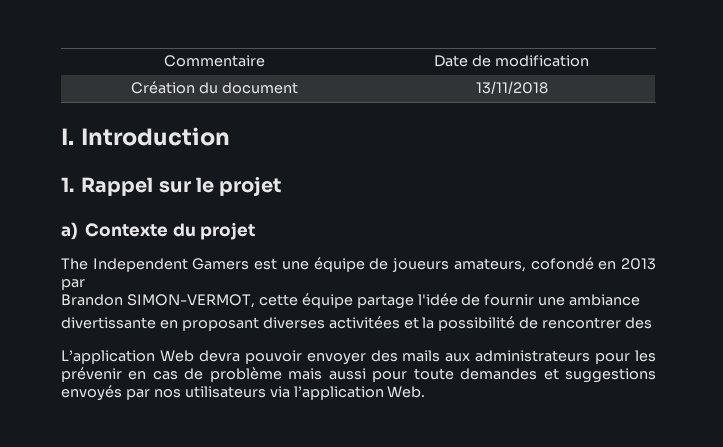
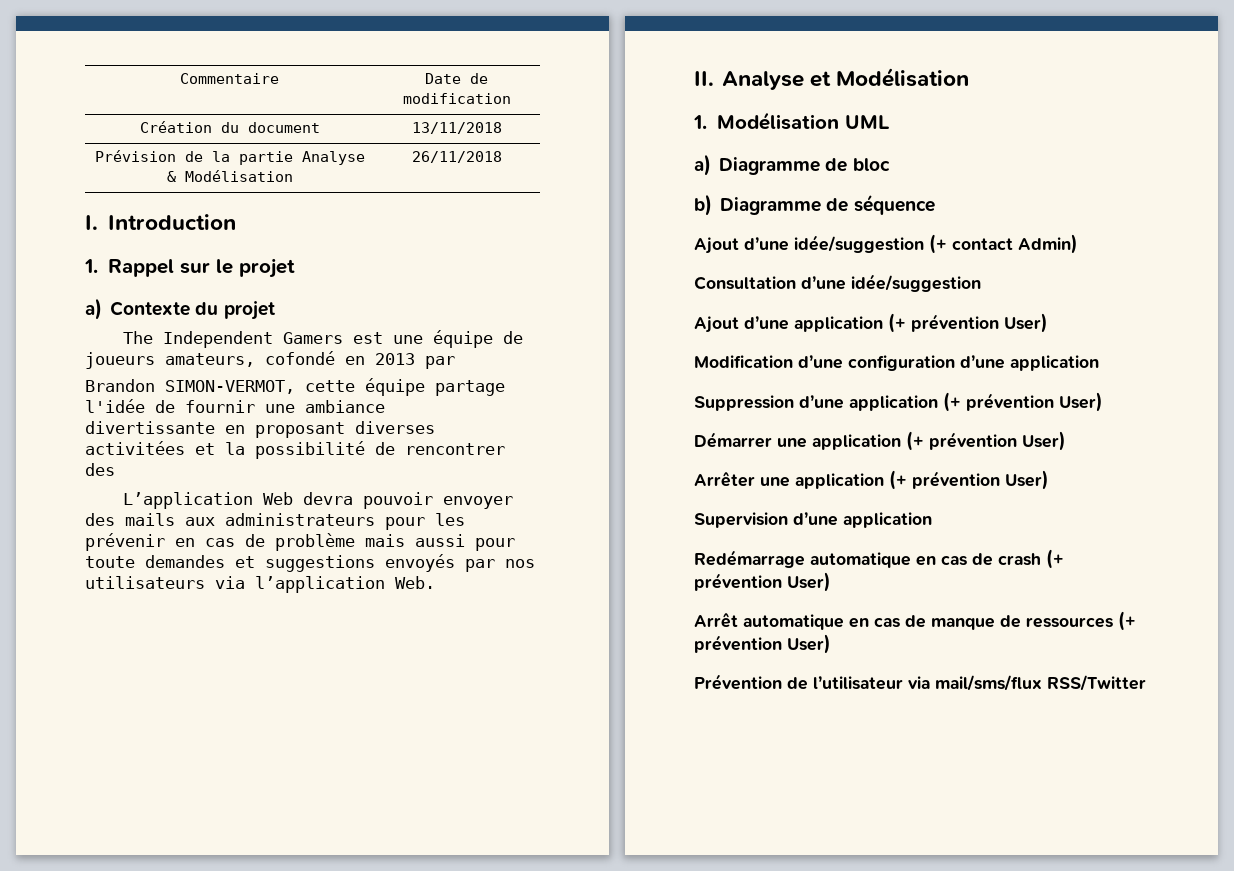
(548, 87) none -> [94,150,365,165] [166,170,293,182] [411,151,502,163] // Prévision de la partie Analyse & Modélisation | 26/11/2018
(426, 392) none -> [694,67,970,90] [693,112,889,130] [694,154,890,176] [694,194,935,216] [694,234,1078,254] [694,274,981,292] [694,313,1048,333] [694,355,1099,371] [694,392,1103,412] [694,431,1066,451] [694,470,1049,490] [694,512,932,528] [694,549,1064,569] [694,572,831,592] [694,611,1136,631] [694,634,831,654] [694,674,1146,691] // II. Analyse et Modélisation // 1. Modélisation UML // a) Diagramme de bloc // b) Diagramme de séquence // Ajout d’une idée/suggestion (+ contact Admin) // Consultation d’une idée/suggestion // Ajout d’une application (+ prévention User) // Modification d’une configuration d’une application // Suppression d’une application (+ prévention User) // Démarrer une application (+ prévention User) // Arrêter une application (+ prévention User) // Supervision d’une application // Redémarrage automatique en cas de crash (+ prévention User) // Arrêt automatique en cas de manque de ressources (+ prévention User) // Prévention de l’utilisateur via mail/sms/flux RSS/Twitter

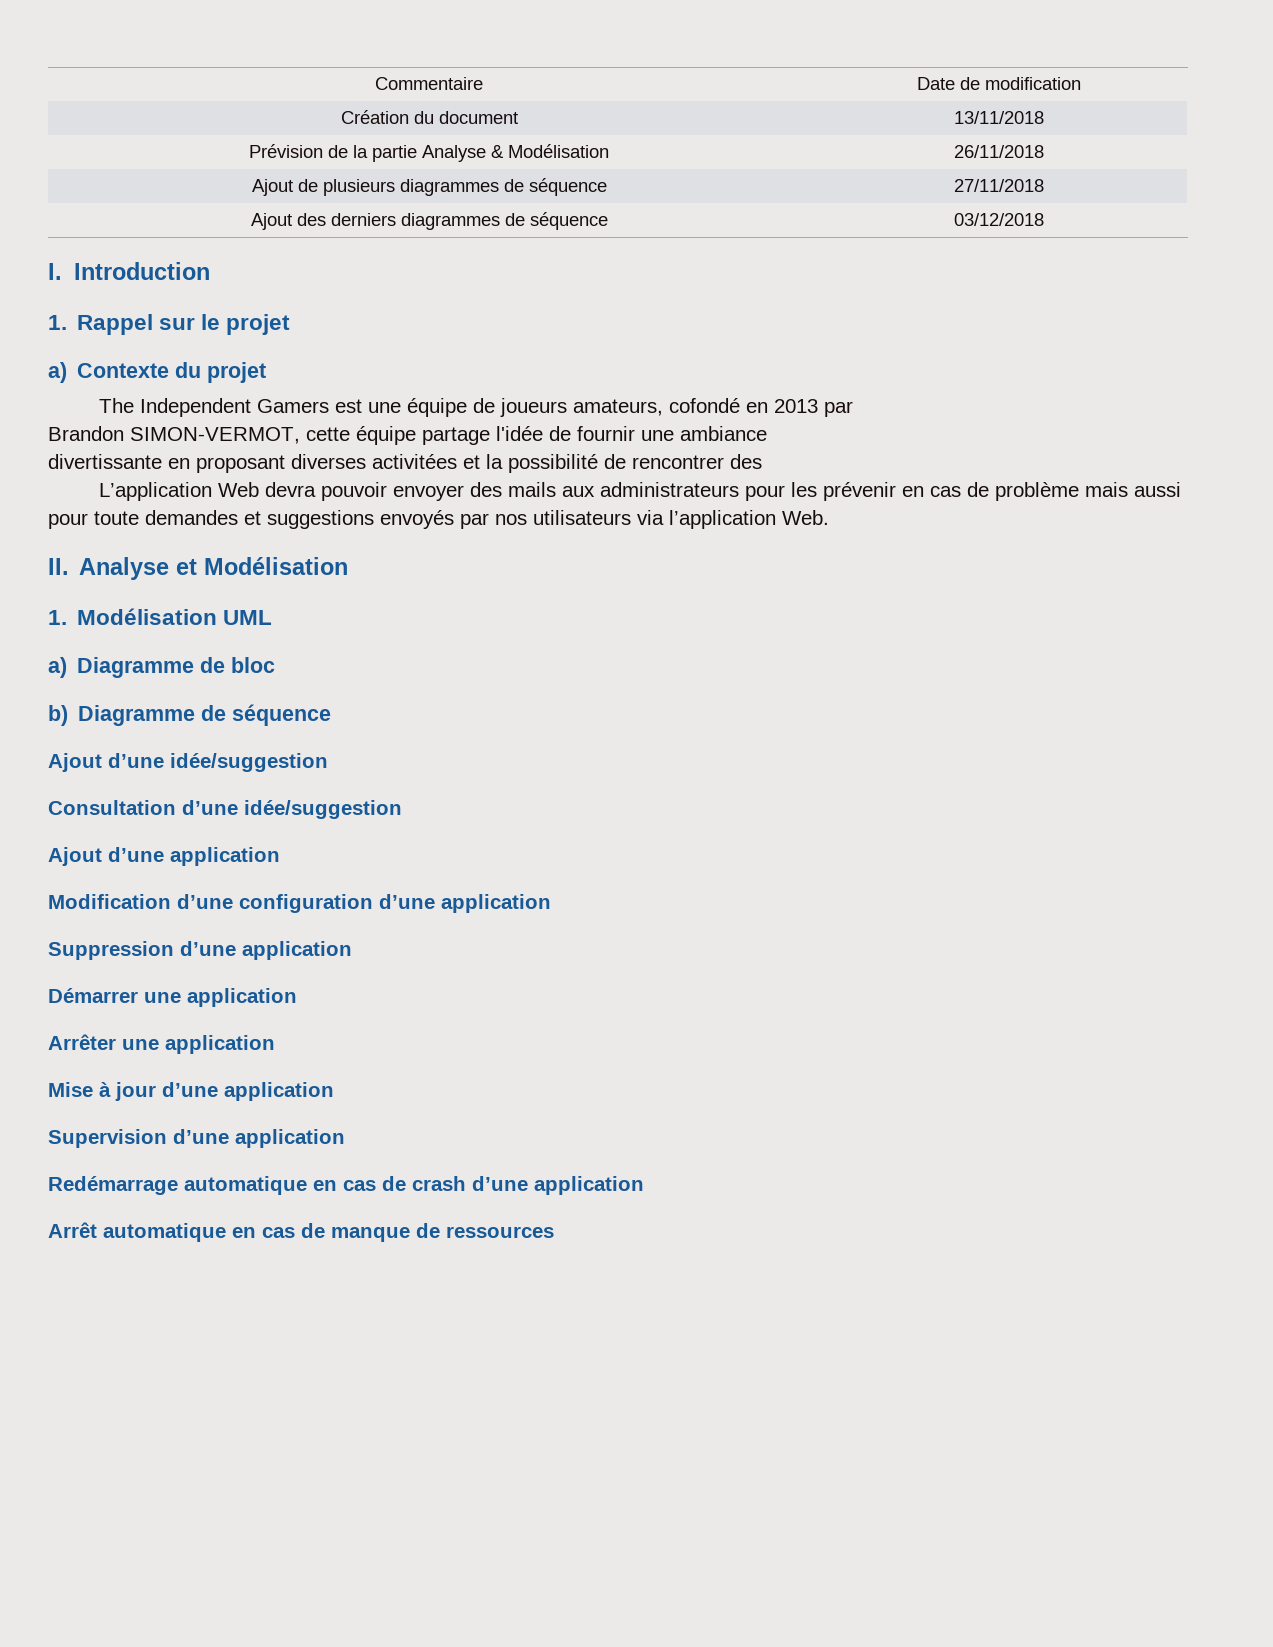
(502, 157) none -> [251,178,607,196] [953,179,1044,192] [250,212,608,230] [953,213,1044,226] // Ajout de plusieurs diagrammes de séquence | 27/11/2018 // Ajout des derniers diagrammes de séquence | 03/12/2018
[929,234,1078,254] (+ contact Admin) -> (328, 762) none
[888,313,1048,333] (+ prévention User) -> (280, 856) none
[943,392,1103,412] (+ prévention User) -> (352, 950) none
[906,431,1066,451] (+ prévention User) -> (297, 997) none
[889,470,1049,490] (+ prévention User) -> [48,1082,334,1101] // Mise à jour d’une application
[1046,549,1064,569] [694,572,831,592] (+ prévention User) -> [472,1176,644,1195] d’une application
[1118,611,1136,631] [694,634,831,654] [694,674,1146,691] (+ prévention User) // Prévention de l’utilisateur via mail/sms/flux RSS/Twitter -> (554, 1232) none

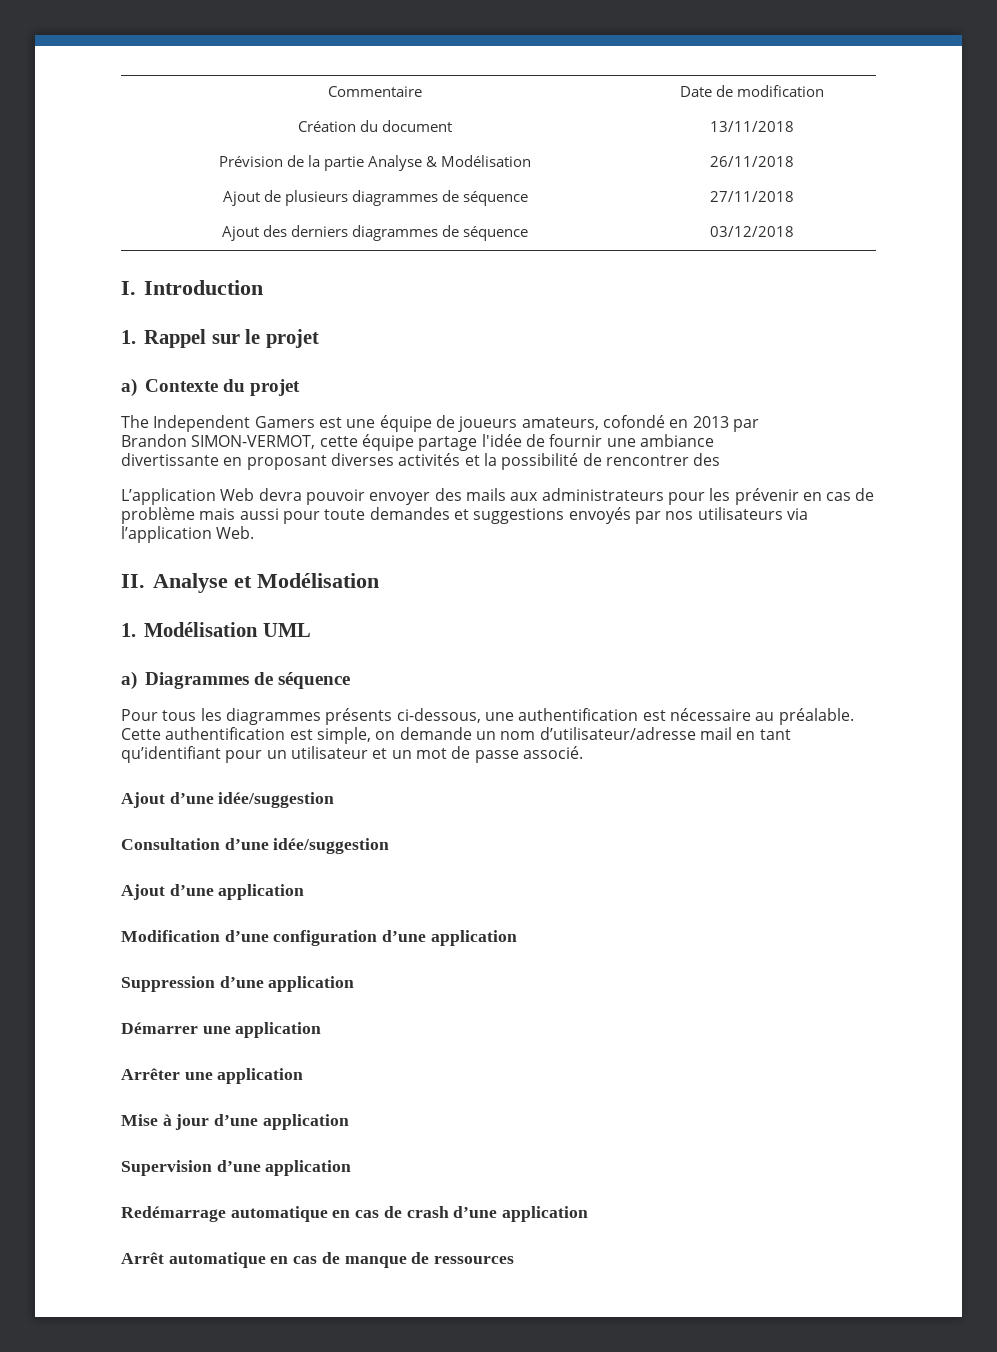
[372,454,457,469] activitées -> [398,453,461,466] activités
[77,657,276,678] [48,704,332,726] Diagramme de bloc // b) Diagramme de séquence -> [145,672,351,689] [121,708,854,725] [121,727,791,744] [121,746,583,763] Diagrammes de séquence // Pour tous les diagrammes présents ci-dessous, une authentification est nécessaire au préalable. Cette authentification est simple, on demande un nom d’utilisateur/adresse mail en tant qu’identifiant pour un utilisateur et un mot de passe associé.

